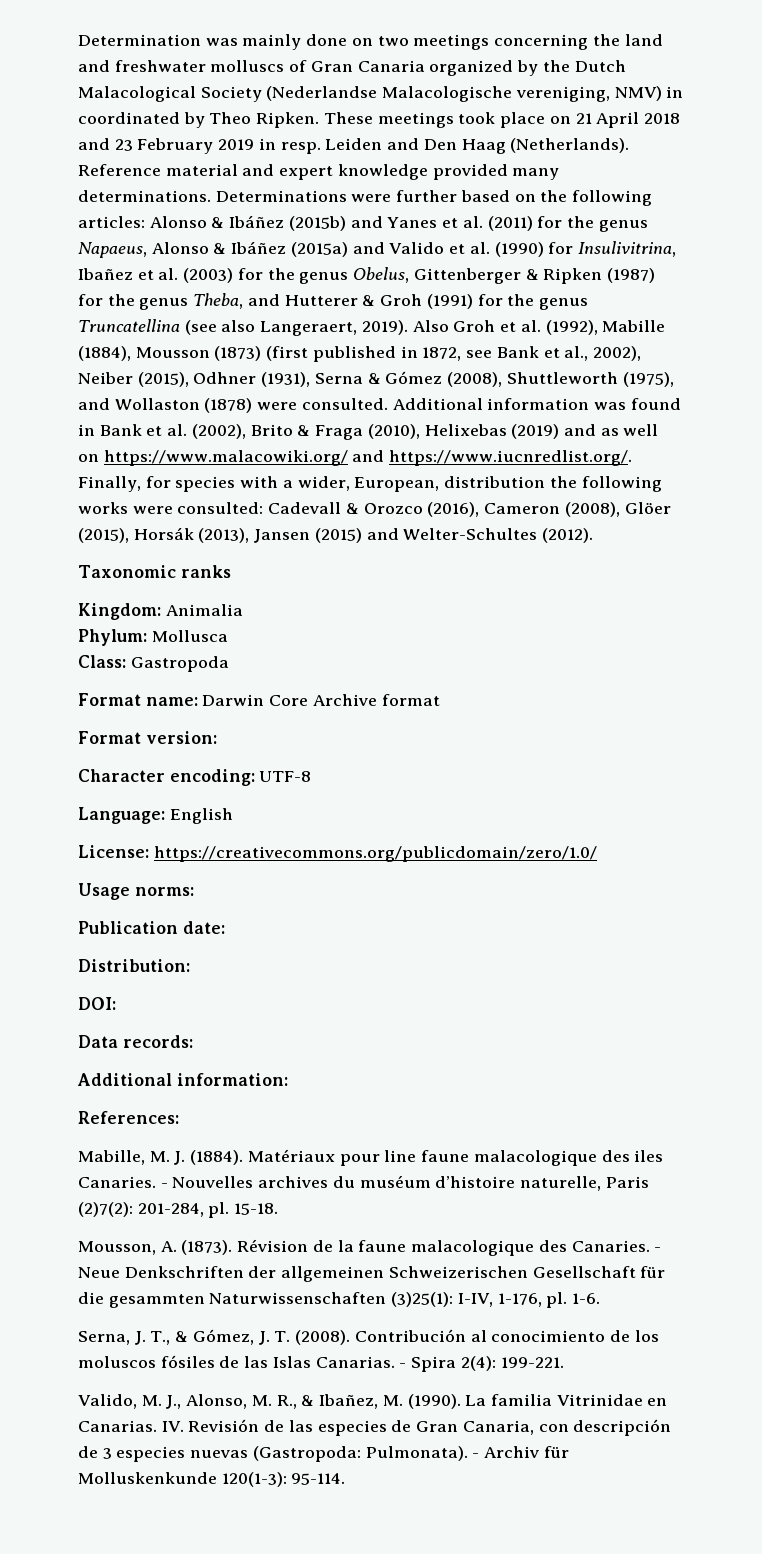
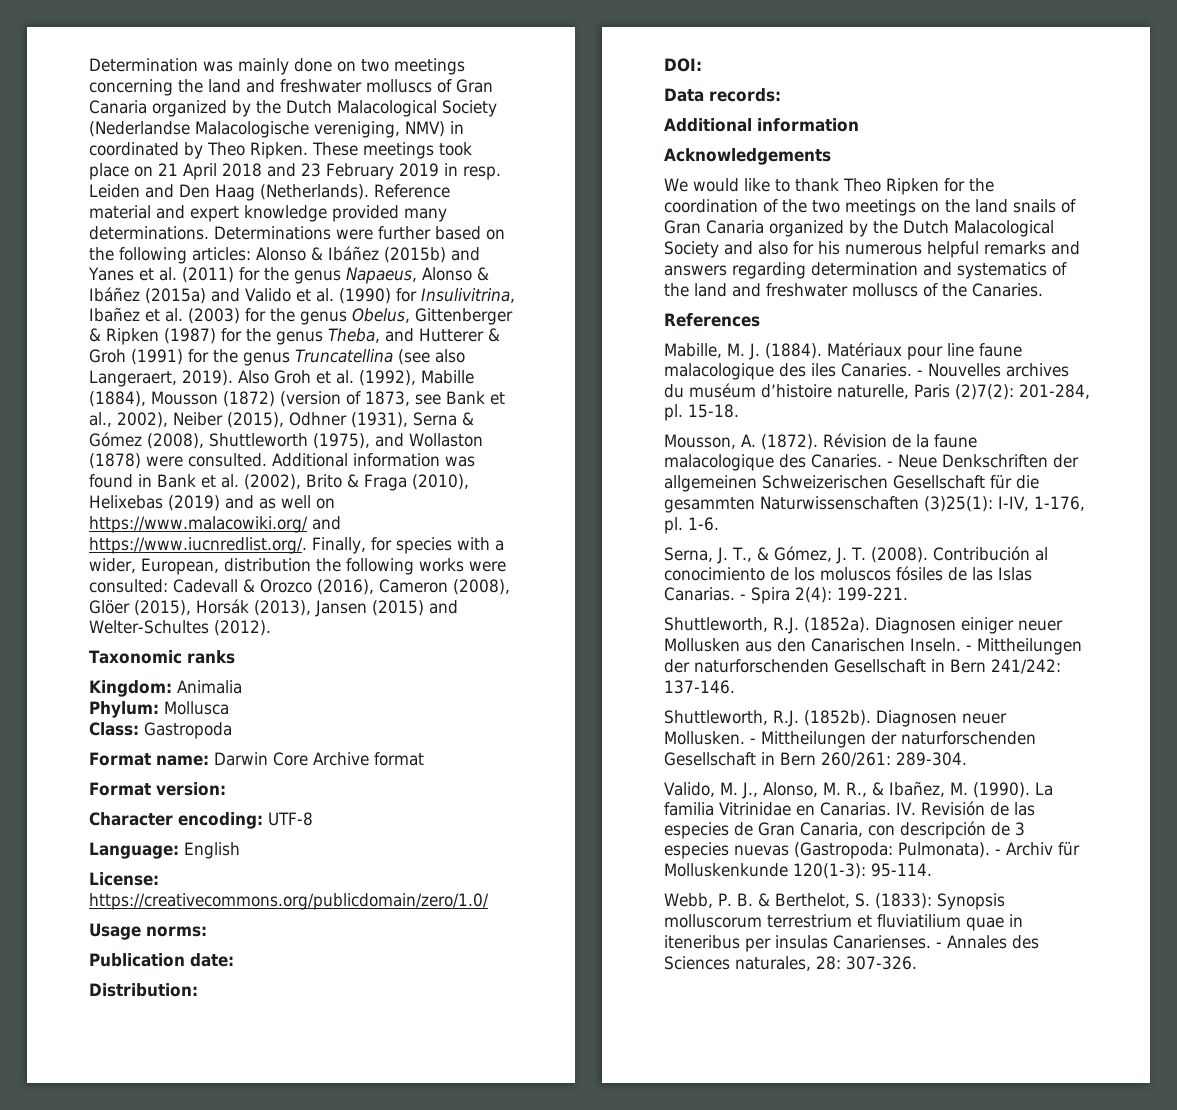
[214,346,462,362] (1873) (first published in 1872, -> [223,391,410,407] (1872) (version of 1873,
[176,1073,288,1086] [78,1111,179,1124] information: // References: -> [757,118,859,132] [664,148,831,165] [664,178,994,195] [664,199,1076,216] [664,220,1054,237] [664,241,1080,258] [664,262,1067,279] [664,283,1043,297] [664,313,760,327] information // Acknowledgements // We would like to thank Theo Ripken for the coordination of the two meetings on the land snails of Gran Canaria organized by the Dutch Malacological Society and also for his numerous helpful remarks and answers regarding determination and systematics of the land and freshwater molluscs of the Canaries. // References
[181,1240,233,1255] (1873). -> [761,434,818,450] (1872).
(564, 1362) none -> [664,617,1063,634] [664,638,1082,655] [664,659,1061,674] [664,680,735,694] [664,710,1007,727] [664,731,1036,748] [664,752,967,767] // Shuttleworth, R.J. (1852a). Diagnosen einiger neuer Mollusken aus den Canarischen Inseln. - Mittheilungen der naturforschenden Gesellschaft in Bern 241/242: 137-146. // Shuttleworth, R.J. (1852b). Diagnosen neuer Mollusken. - Mittheilungen der naturforschenden Gesellschaft in Bern 260/261: 289-304.
(346, 1479) none -> [664,893,1005,910] [664,914,1023,931] [664,935,1039,952] [664,956,917,971] // Webb, P. B. & Berthelot, S. (1833): Synopsis molluscorum terrestrium et fluviatilium quae in iteneribus per insulas Canarienses. - Annales des Sciences naturales, 28: 307-326.

